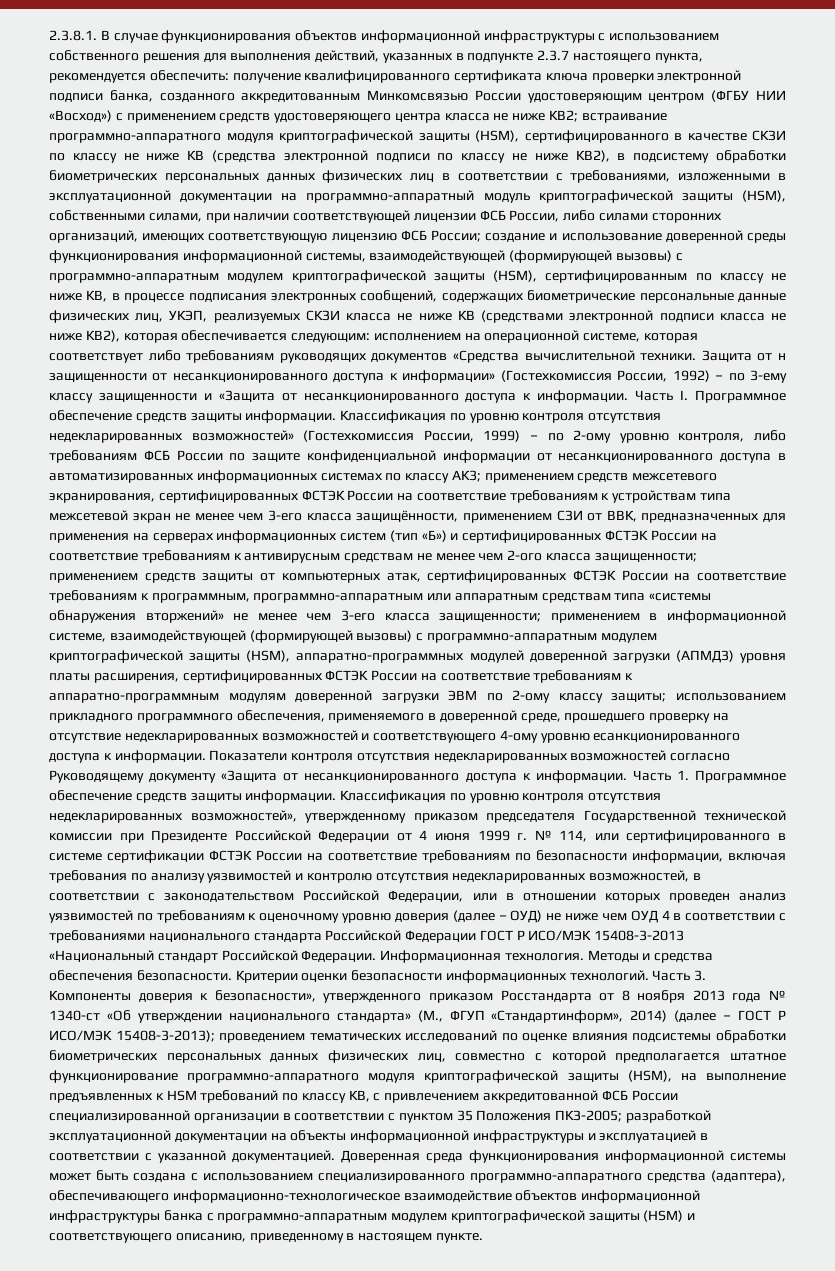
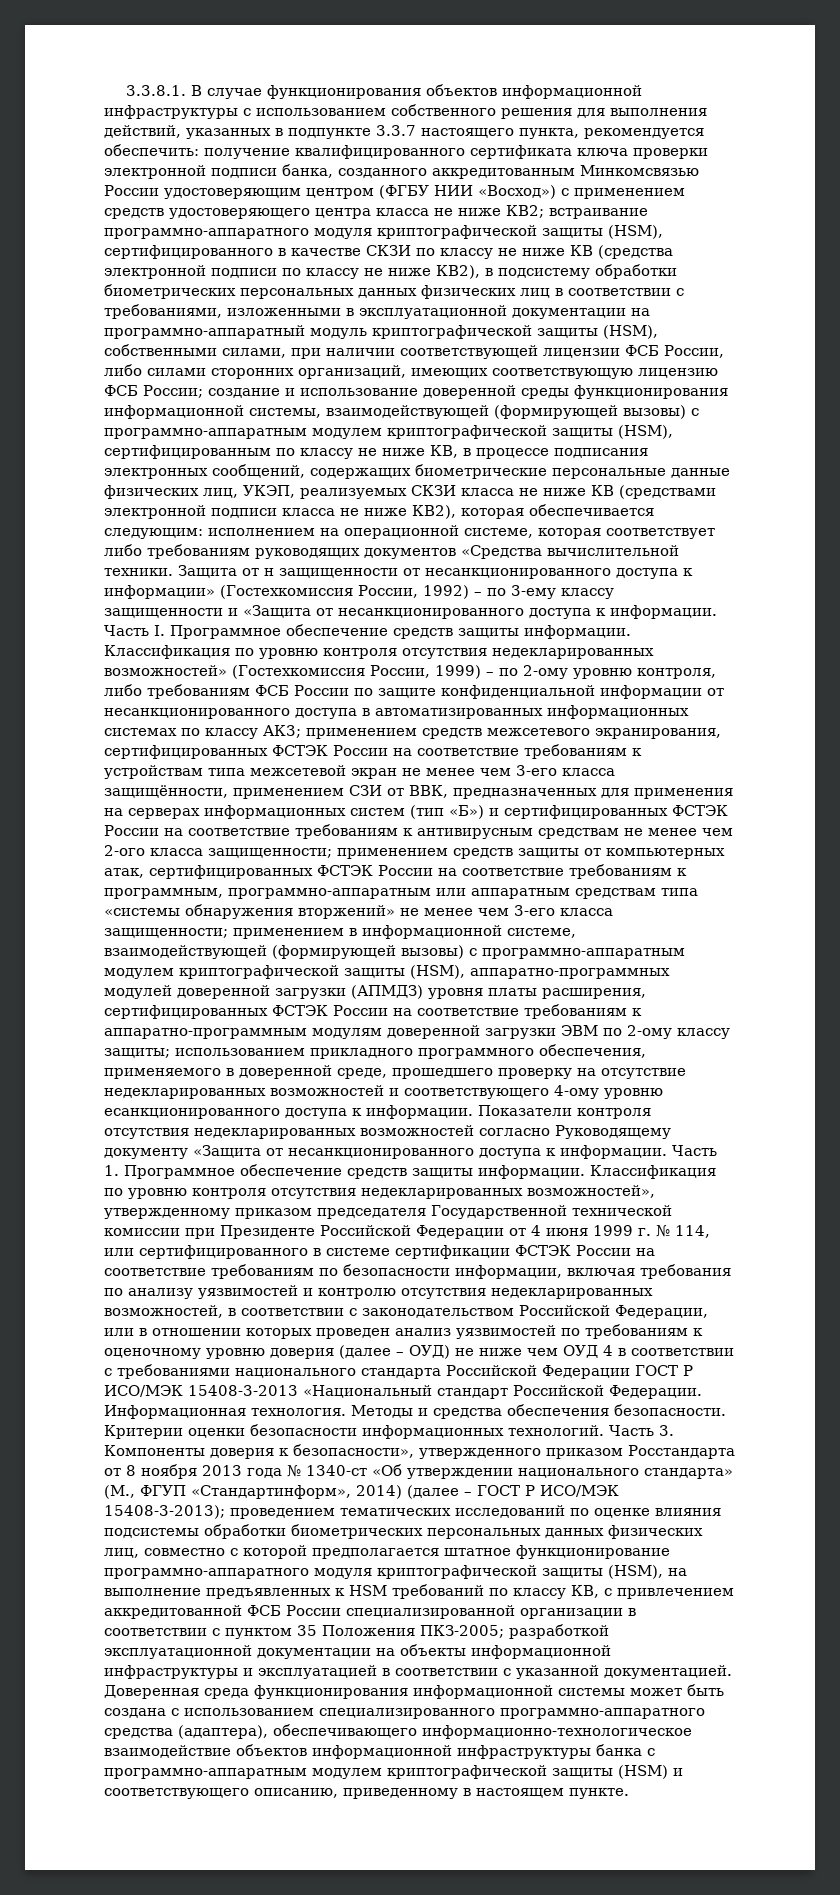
[49,30,97,41] 2.3.8.1. -> [125,85,186,96] 3.3.8.1.
[537,50,570,61] 2.3.7 -> [376,125,416,136] 3.3.7

